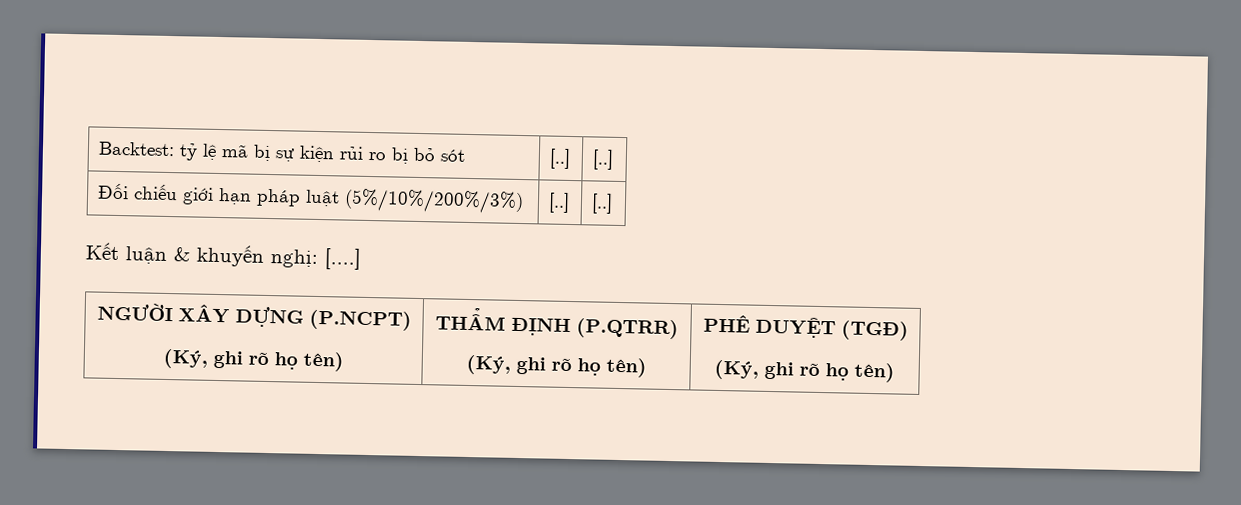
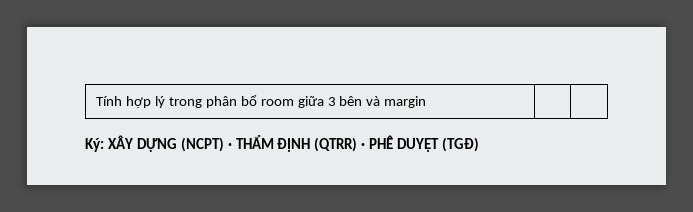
[98,141,467,164] [549,148,572,169] [592,149,615,170] [97,182,525,215] [548,192,571,213] [591,193,614,214] [85,242,362,270] [96,302,412,331] [162,348,344,372] [435,307,679,340] [465,354,647,378] [702,313,909,341] [714,359,895,383] Backtest: tỷ lệ mã bị sự kiện rủi ro bị bỏ sót | [..] | [..] // Đối chiếu giới hạn pháp luật (5%/10%/200%/3%) | [..] | [..] // Kết luận & khuyến nghị: [....] // NGƯỜI XÂY DỰNG (P.NCPT) // (Ký, ghi rõ họ tên) | THẨM ĐỊNH (P.QTRR) // (Ký, ghi rõ họ tên) | PHÊ DUYỆT (TGĐ) // (Ký, ghi rõ họ tên) -> [96,95,427,108] [85,135,480,152] Tính hợp lý trong phân bổ room giữa 3 bên và margin | | // Ký: XÂY DỰNG (NCPT) · THẨM ĐỊNH (QTRR) · PHÊ DUYỆT (TGĐ)

